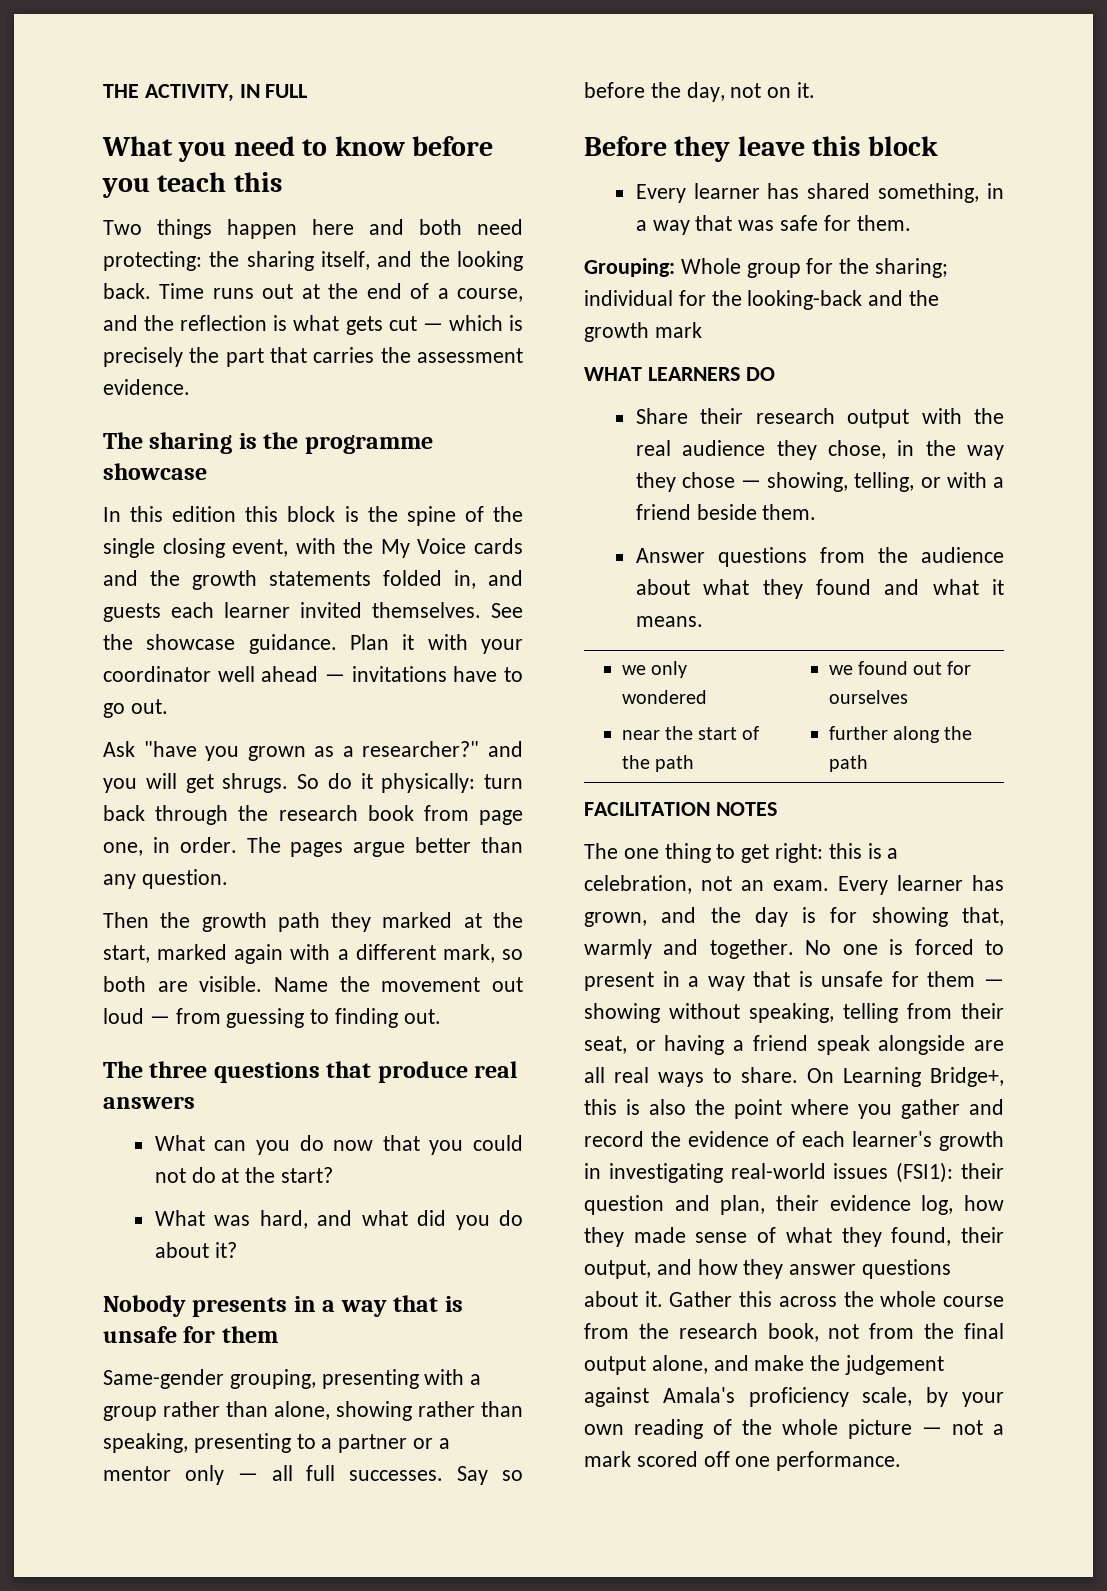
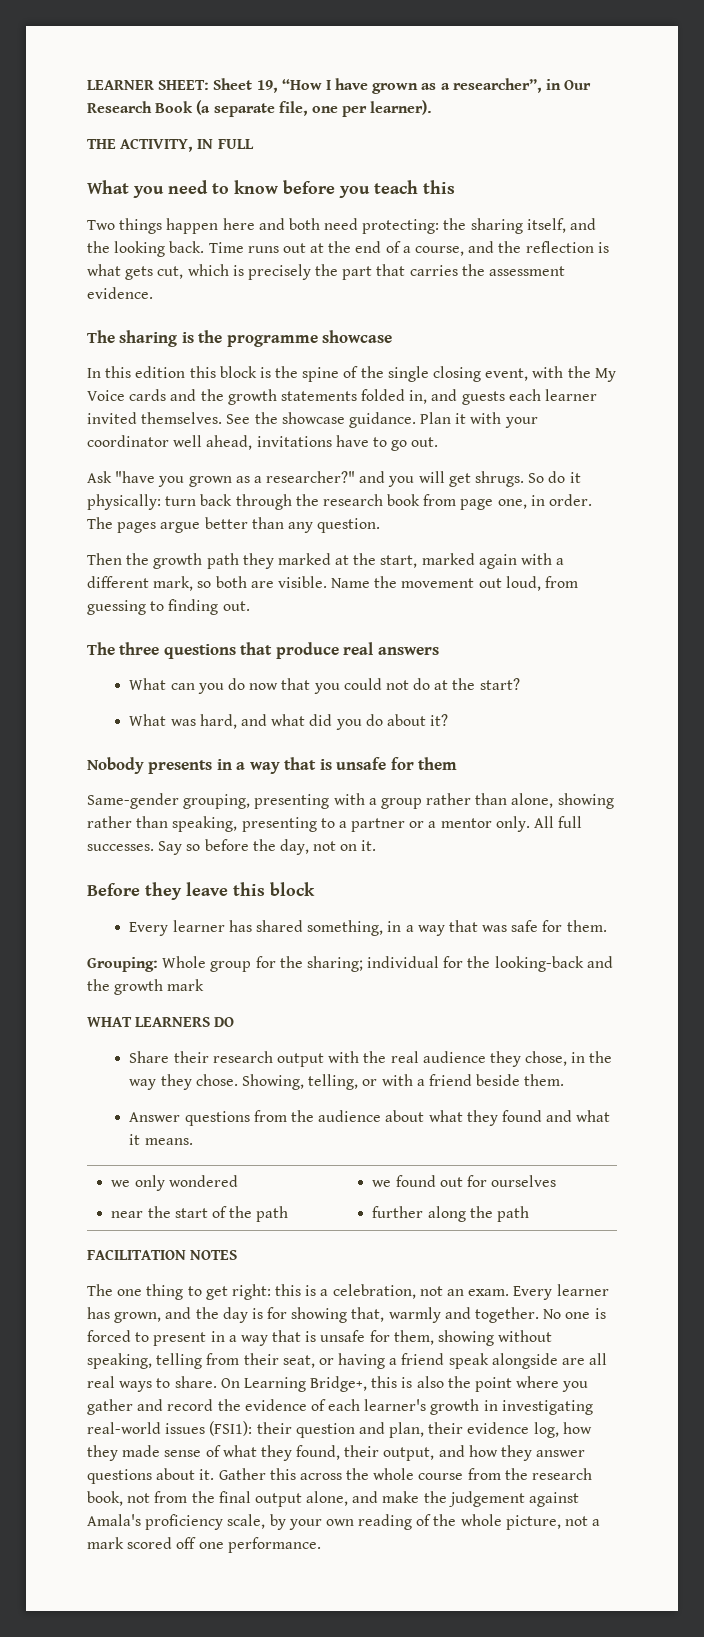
(103, 91) none -> [87,78,592,94] [87,100,433,117] LEARNER SHEET: Sheet 19, “How I have grown as a researcher”, in Our Research Book (a separate file, one per learner). //
[388,316,443,331] cut — -> [157,266,184,279] cut,
[261,666,345,682] ahead — -> [206,435,253,450] ahead,
[103,1008,170,1024] loud — -> [505,576,541,591] loud,
[184,1465,293,1485] only — all -> [495,816,555,832] only. All
[681,472,849,492] chose — showing, -> [195,1074,304,1090] chose. Showing,
[927,971,1004,987] them — -> [393,1330,434,1345] them,
[848,1419,942,1439] picture — -> [505,1515,561,1530] picture,

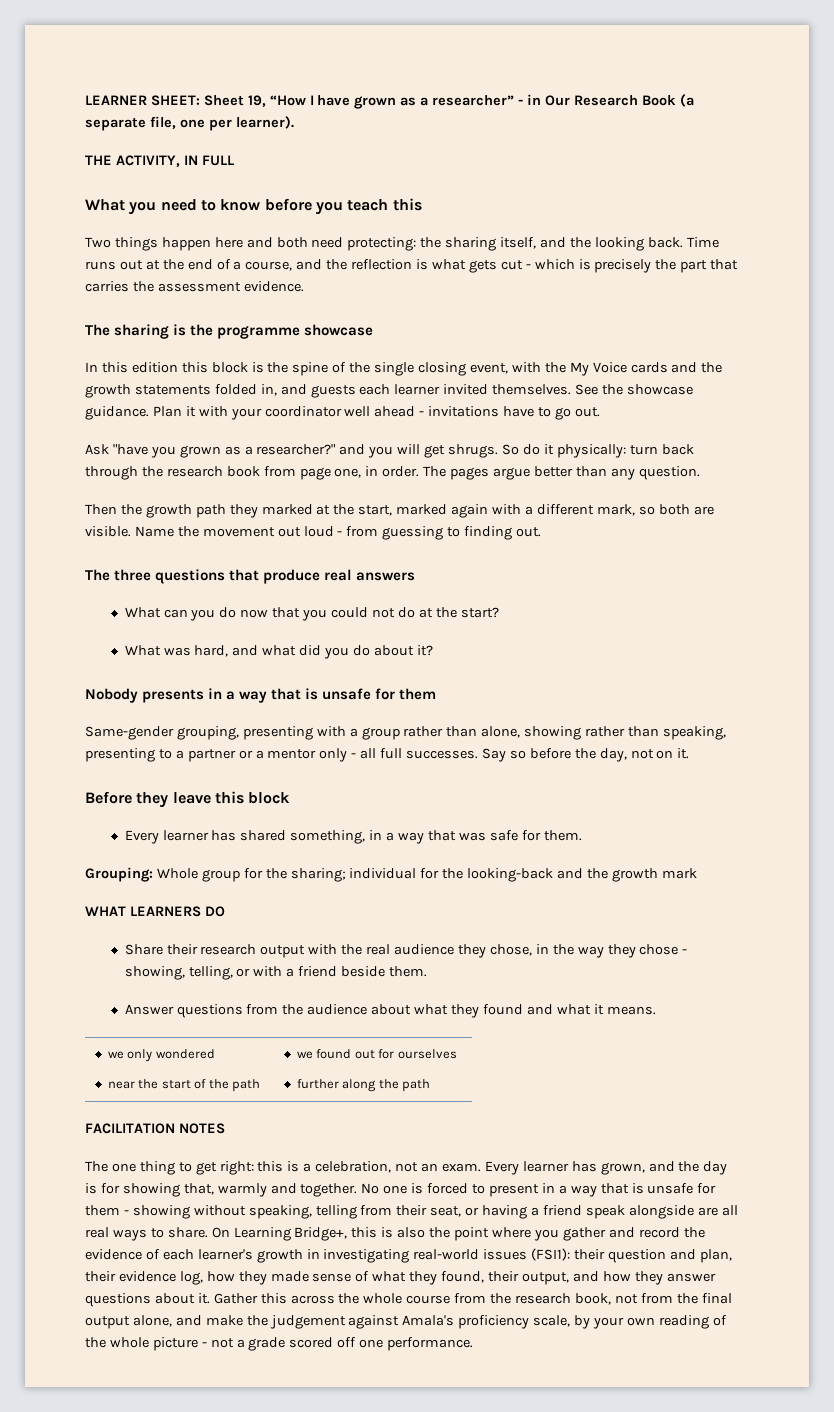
[452,78,542,93] researcher”, -> [432,95,524,106] researcher” -
[157,266,184,279] cut, -> [500,260,531,270] cut -
[206,435,253,450] ahead, -> [374,406,425,417] ahead -
[505,576,541,591] loud, -> [303,526,343,537] loud -
[495,816,555,832] only. All -> [319,748,377,762] only - all
[195,1074,304,1090] chose. Showing, -> [639,944,688,955] [124,966,185,980] chose - showing,
[393,1330,434,1345] them, -> [85,1205,129,1216] them -
[505,1515,561,1530] picture, -> [152,1337,207,1351] picture -
[87,1537,124,1549] mark -> [248,1337,286,1351] grade

